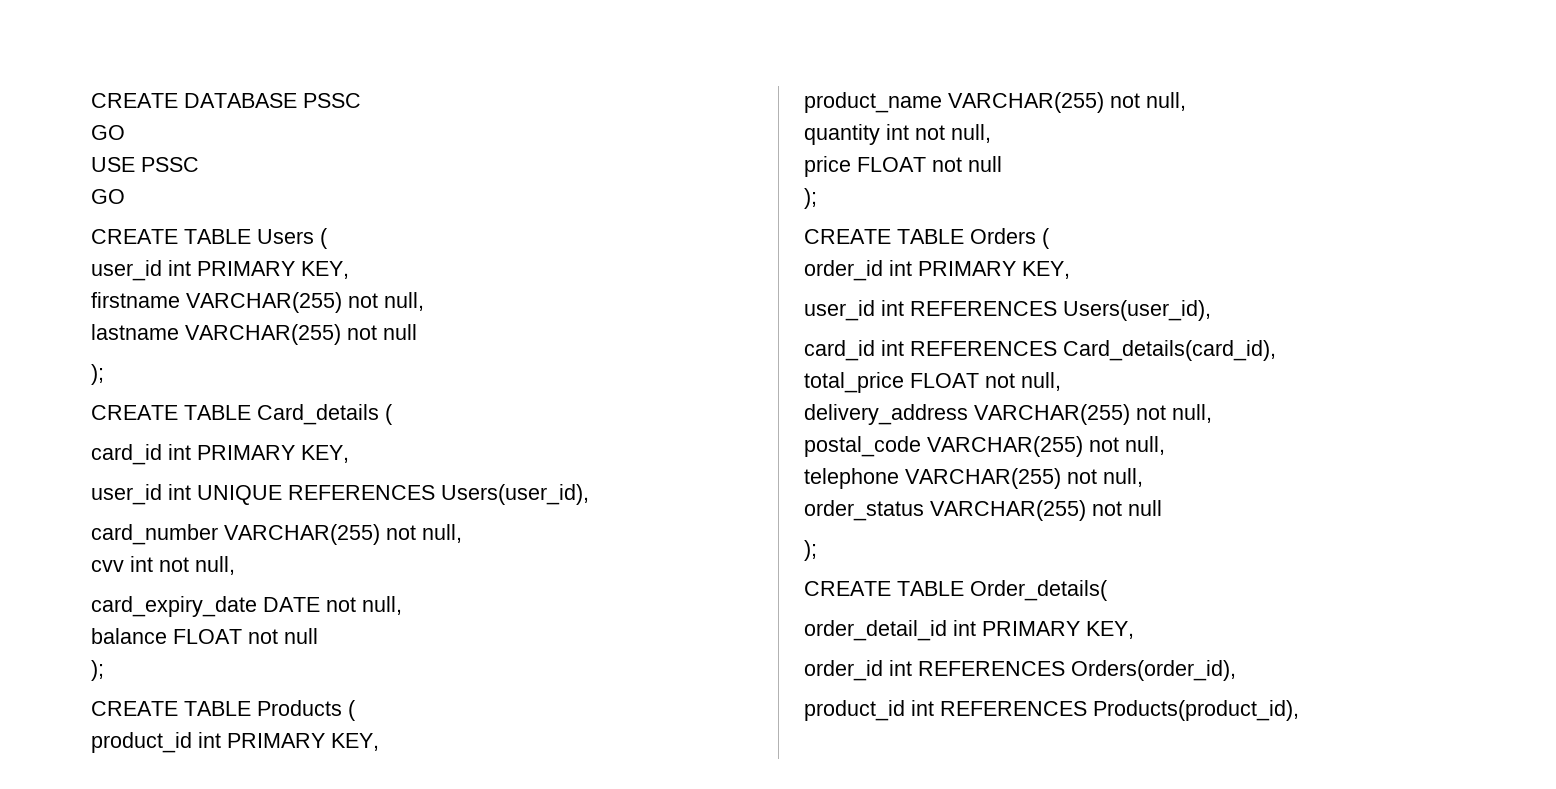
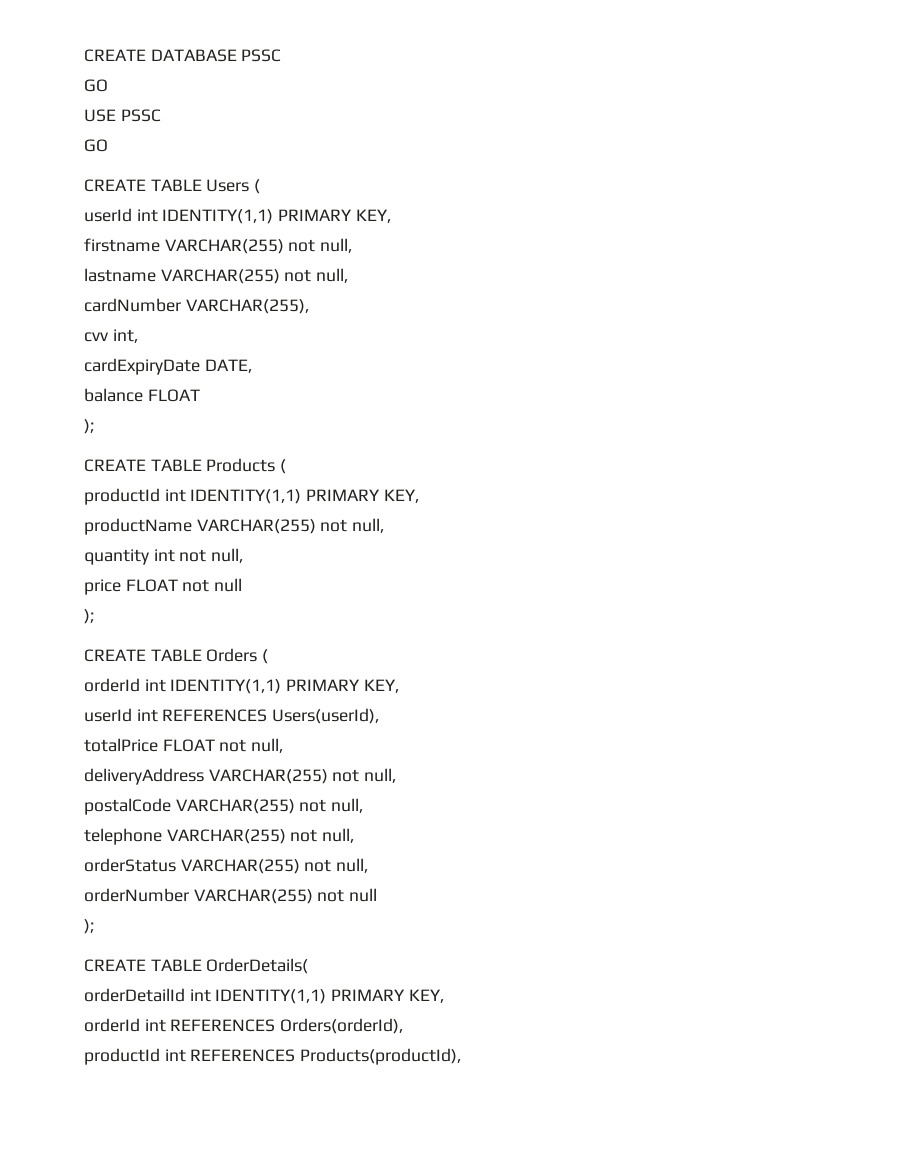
[91,260,191,281] user_id int -> [84,208,274,224] userId int IDENTITY(1,1)
[383,324,417,340] [91,364,104,385] [91,404,393,425] [91,444,349,465] [91,484,589,505] [91,524,462,545] null // ); // CREATE TABLE Card_details ( // card_id int PRIMARY KEY, // user_id int UNIQUE REFERENCES Users(user_id), // card_number VARCHAR(255) not null, -> [316,268,349,283] [84,298,309,314] null, // cardNumber VARCHAR(255),
[130,556,235,575] [91,596,402,617] int not null, // card_expiry_date DATE not null, -> [112,329,138,343] [84,358,252,375] int, // cardExpiryDate DATE,
[248,628,318,644] not null -> (200, 395) none
[91,732,379,753] [804,92,942,113] product_id int PRIMARY KEY, // product_name -> [84,488,419,505] [84,518,192,535] productId int IDENTITY(1,1) PRIMARY KEY, // productName
[804,260,1070,281] [804,300,1211,321] [804,340,1276,361] [804,372,904,393] order_id int PRIMARY KEY, // user_id int REFERENCES Users(user_id), // card_id int REFERENCES Card_details(card_id), // total_price -> [84,678,399,694] [84,708,380,724] [84,738,158,752] orderId int IDENTITY(1,1) PRIMARY KEY, // userId int REFERENCES Users(userId), // totalPrice
[804,404,1212,425] [804,436,921,457] delivery_address VARCHAR(255) not null, // postal_code -> [84,768,397,785] [84,798,171,815] deliveryAddress VARCHAR(255) not null, // postalCode
[804,500,1162,521] [804,540,817,561] [804,580,1108,601] [804,620,1134,641] [804,660,1236,681] [804,700,1299,721] order_status VARCHAR(255) not null // ); // CREATE TABLE Order_details( // order_detail_id int PRIMARY KEY, // order_id int REFERENCES Orders(order_id), // product_id int REFERENCES Products(product_id), -> [84,858,369,874] [84,888,378,904] [84,919,94,934] [84,958,309,974] [84,988,444,1004] [84,1018,404,1034] [84,1048,462,1065] orderStatus VARCHAR(255) not null, // orderNumber VARCHAR(255) not null // ); // CREATE TABLE OrderDetails( // orderDetailId int IDENTITY(1,1) PRIMARY KEY, // orderId int REFERENCES Orders(orderId), // productId int REFERENCES Products(productId),

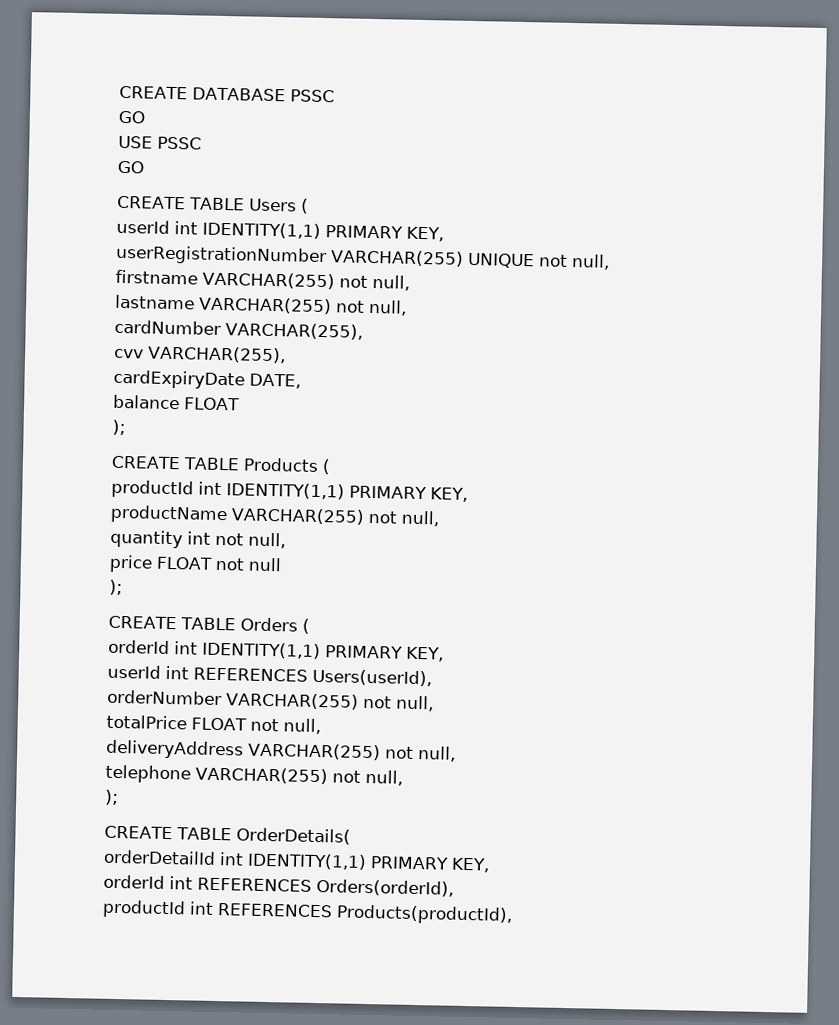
(391, 216) none -> [115,244,610,270] // userRegistrationNumber VARCHAR(255) UNIQUE not null,
[112,329,138,343] int, -> [147,345,286,364] VARCHAR(255),
(380, 716) none -> [107,689,434,712] // orderNumber VARCHAR(255) not null,
[84,798,364,815] // postalCode VARCHAR(255) not null, -> (456, 754) none
[84,858,369,874] [84,888,378,904] // orderStatus VARCHAR(255) not null, // orderNumber VARCHAR(255) not null -> (403, 777) none

